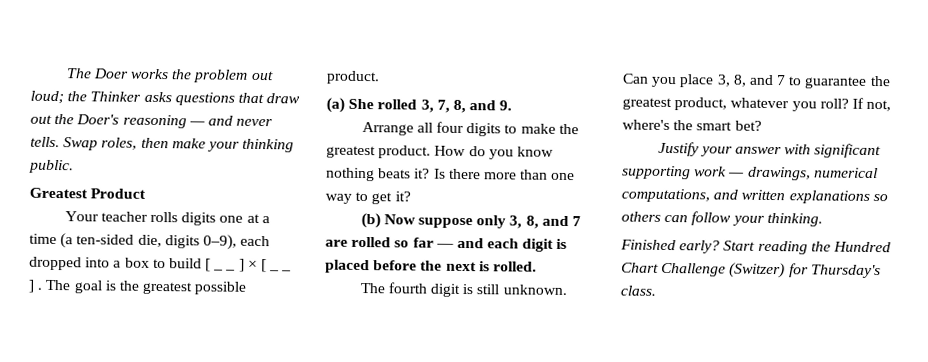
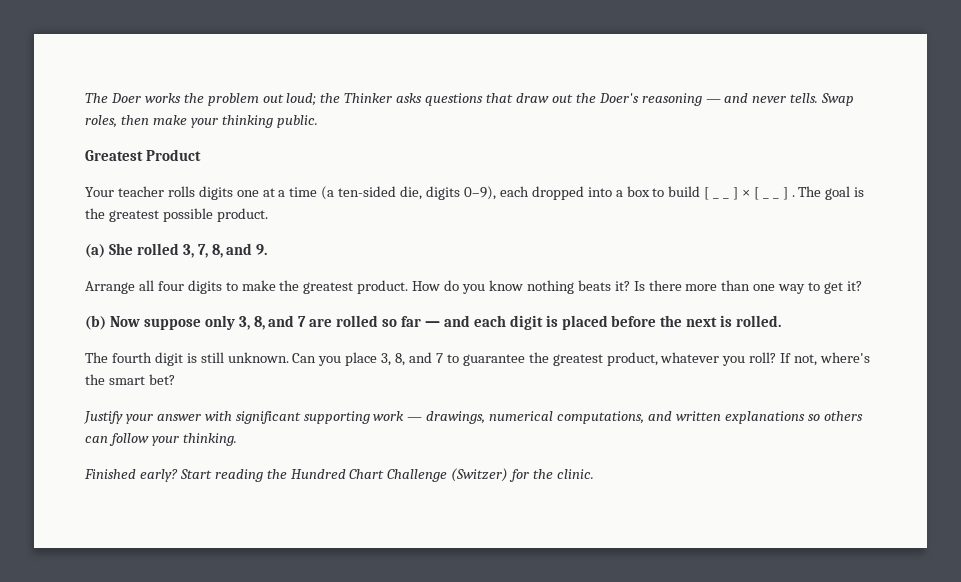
[810,264,881,279] [620,285,656,296] Thursday's class. -> [533,469,595,479] the clinic.

